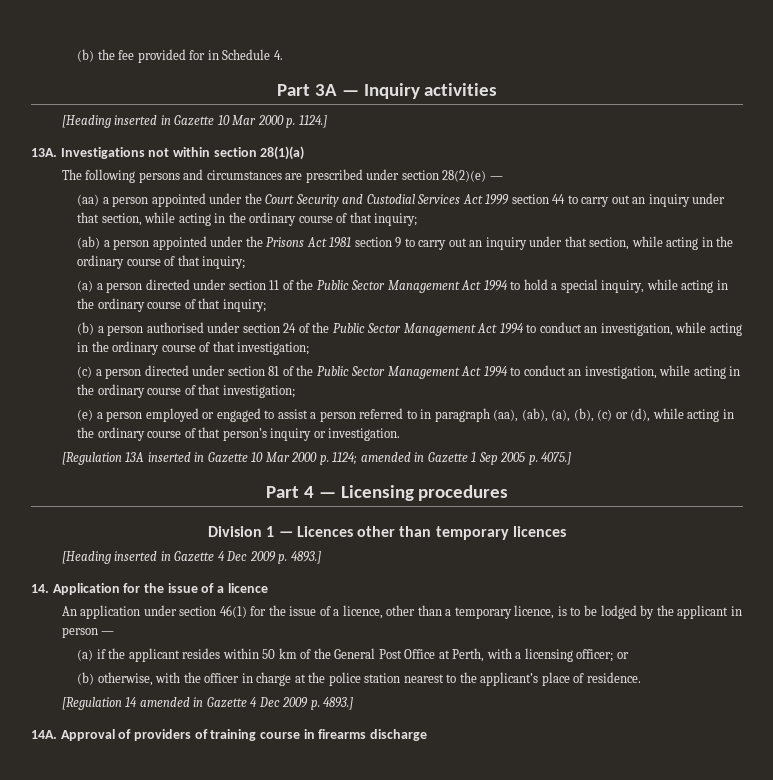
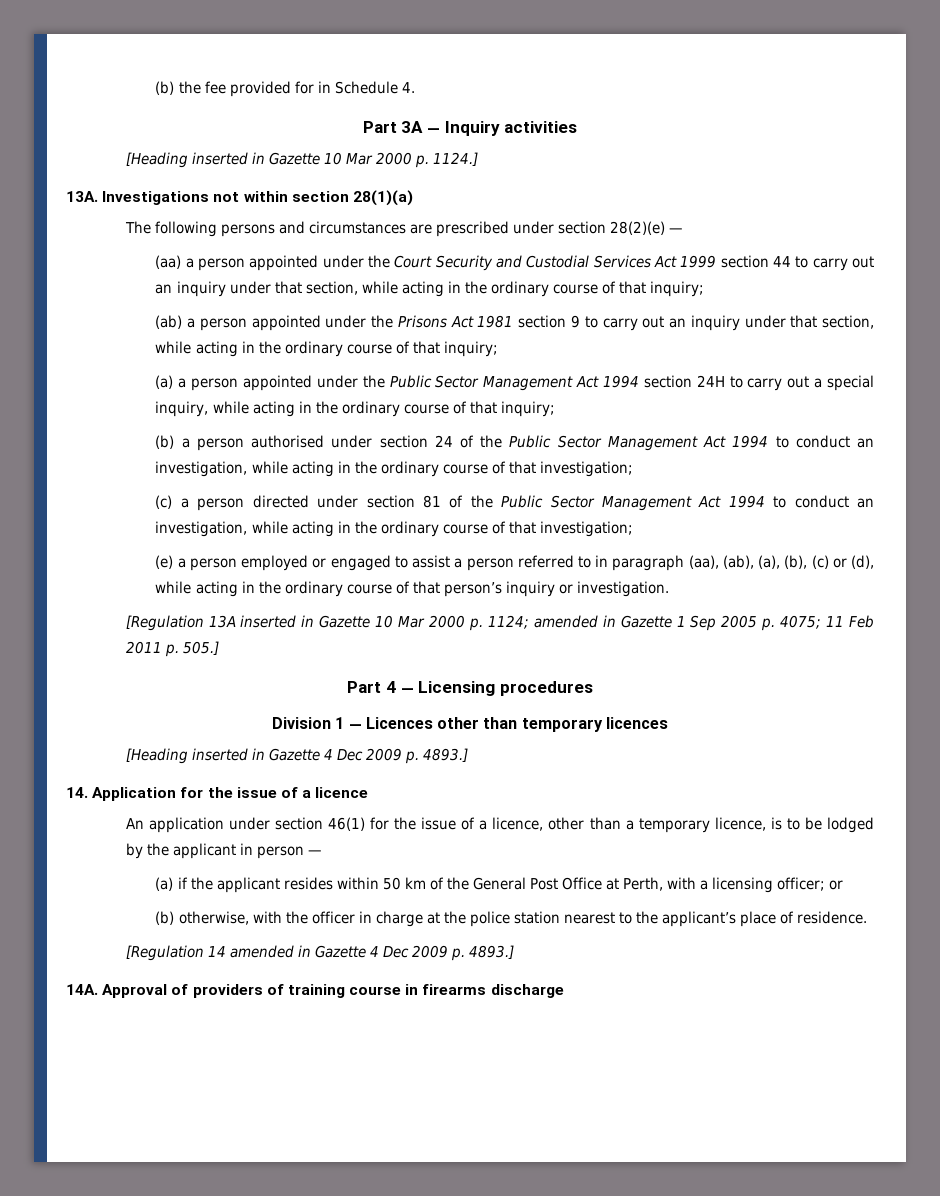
[145,279,548,293] directed under section 11 of the Public Sector Management Act 1994 to hold -> [243,375,810,391] appointed under the Public Sector Management Act 1994 section 24H to carry out
[541,452,572,465] 4075.] -> [780,615,875,629] [125,641,219,657] 4075; 11 Feb 2011 p. 505.]

